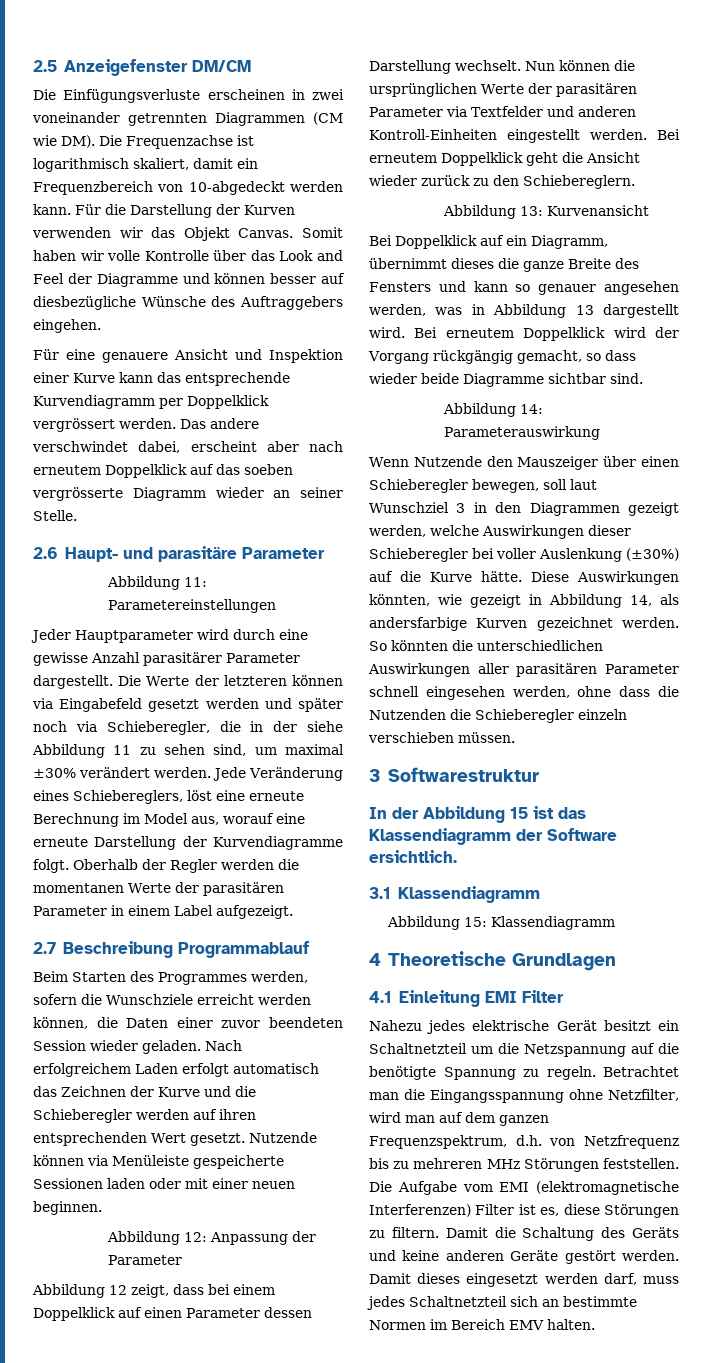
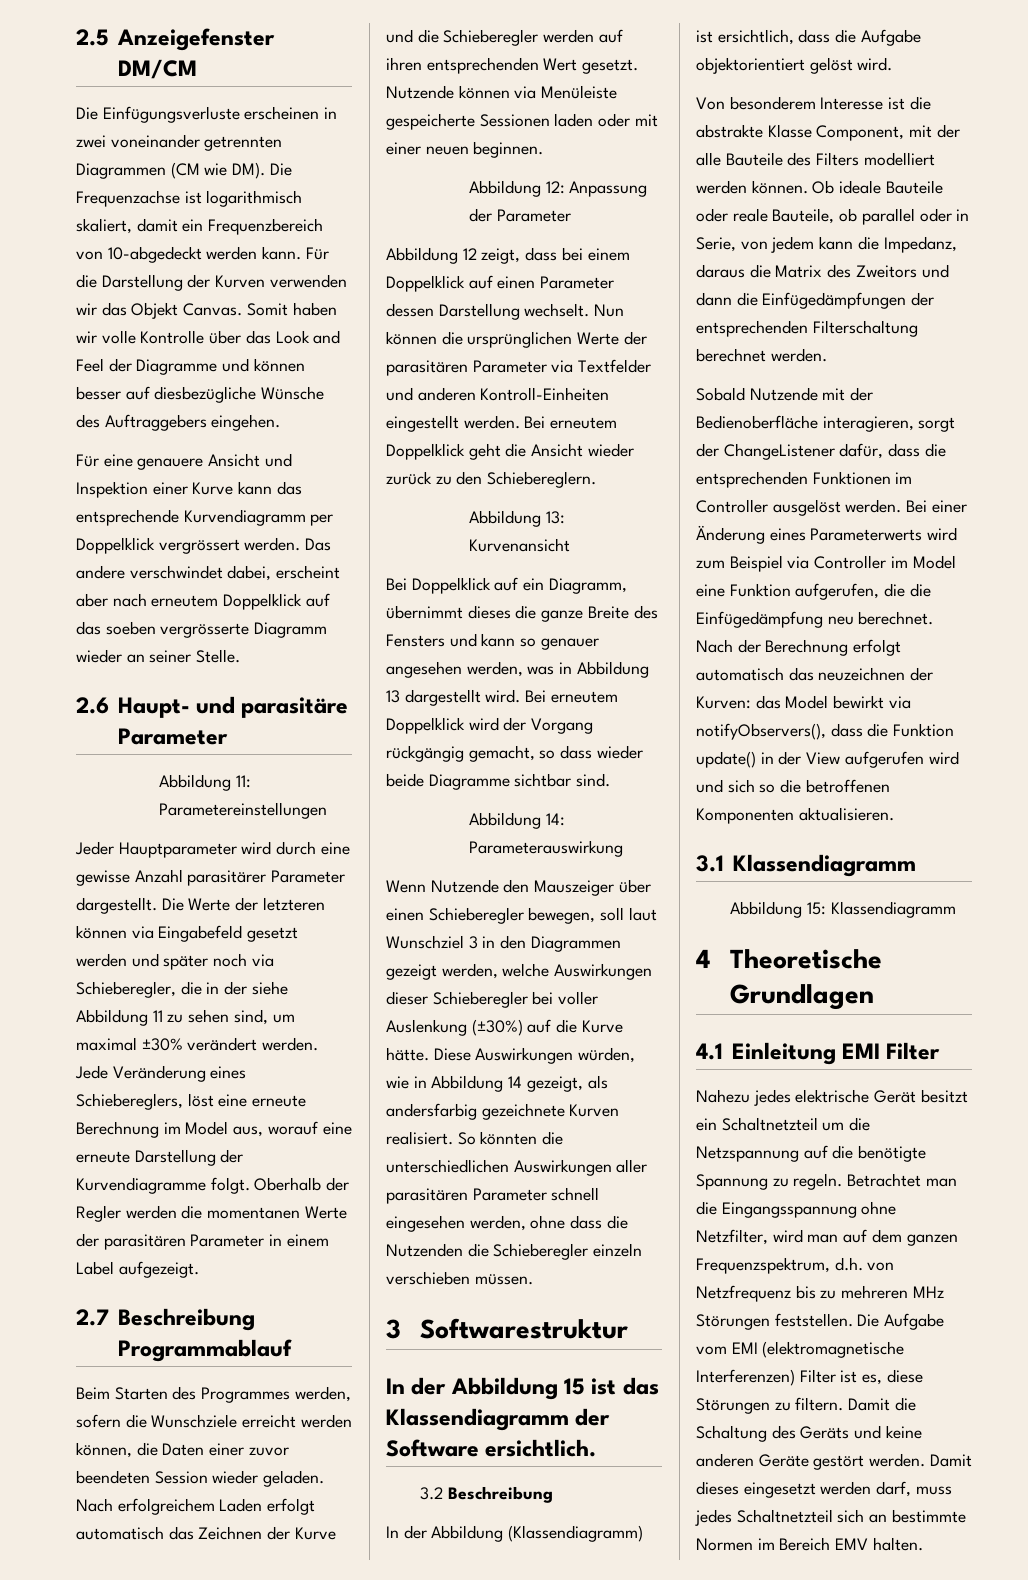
[369,594,679,608] [369,617,679,631] könnten, wie gezeigt in Abbildung 14, als andersfarbige Kurven gezeichnet werden. -> [578,1047,636,1063] [386,1075,608,1092] [386,1103,620,1120] [386,1131,453,1145] würden, wie in Abbildung 14 gezeigt, als andersfarbig gezeichnete Kurven realisiert.
(457, 856) none -> [420,1486,553,1503] [386,1525,644,1542] [696,29,921,46] [696,57,893,74] [696,96,931,110] [696,124,960,141] [696,152,935,166] [696,180,943,194] [696,208,970,225] [696,236,957,253] [696,264,949,278] [696,292,935,309] [696,320,918,337] [696,348,827,362] [696,387,874,401] [696,415,956,432] [696,443,946,460] [696,471,913,488] [696,499,967,516] [696,525,958,544] [696,555,956,572] [696,583,931,600] [696,611,934,628] [696,639,902,656] [696,667,934,681] [696,695,911,709] [696,723,955,740] [696,751,959,768] [696,779,890,793] [696,807,894,824] // 3.2 Beschreibung // In der Abbildung (Klassendiagramm) ist ersichtlich, dass die Aufgabe objektorientiert gelöst wird. // Von besonderem Interesse ist die abstrakte Klasse Component, mit der alle Bauteile des Filters modelliert werden können. Ob ideale Bauteile oder reale Bauteile, ob parallel oder in Serie, von jedem kann die Impedanz, daraus die Matrix des Zweitors und dann die Einfügedämpfungen der entsprechenden Filterschaltung berechnet werden. // Sobald Nutzende mit der Bedienoberfläche interagieren, sorgt der ChangeListener dafür, dass die entsprechenden Funktionen im Controller ausgelöst werden. Bei einer Änderung eines Parameterwerts wird zum Beispiel via Controller im Model eine Funktion aufgerufen, die die Einfügedämpfung neu berechnet. Nach der Berechnung erfolgt automatisch das neuzeichnen der Kurven: das Model bewirkt via notifyObservers(), dass die Funktion update() in der View aufgerufen wird und sich so die betroffenen Komponenten aktualisieren.

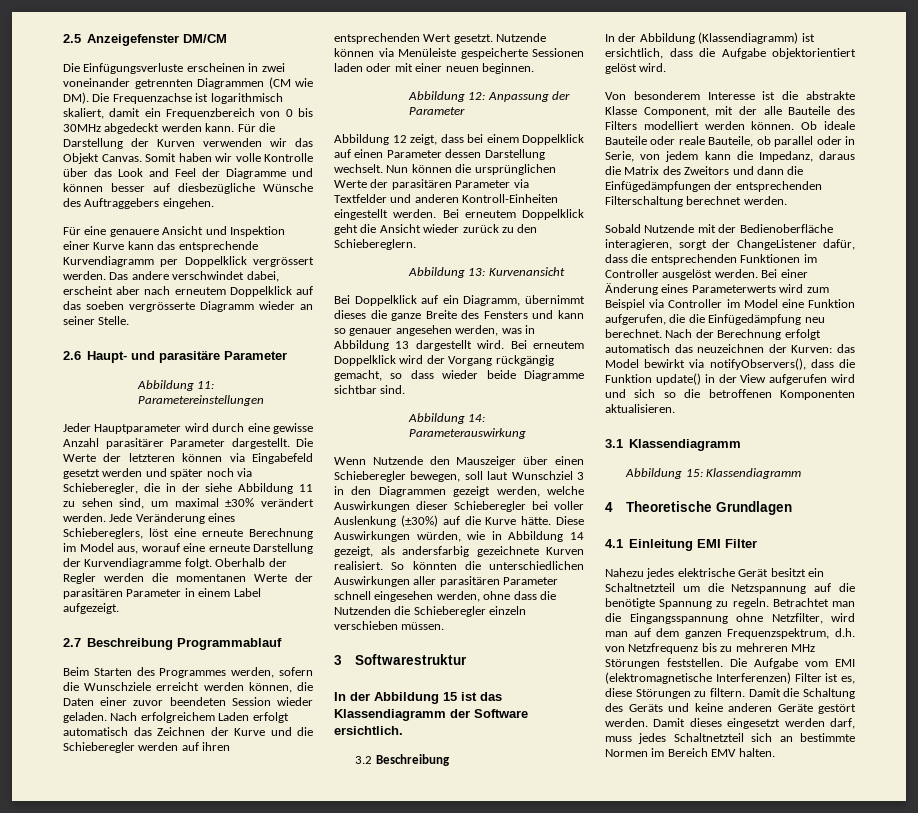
[107,246,202,263] 10-abgedeckt -> [285,108,313,117] [63,123,160,134] 0 bis 30MHz abgedeckt

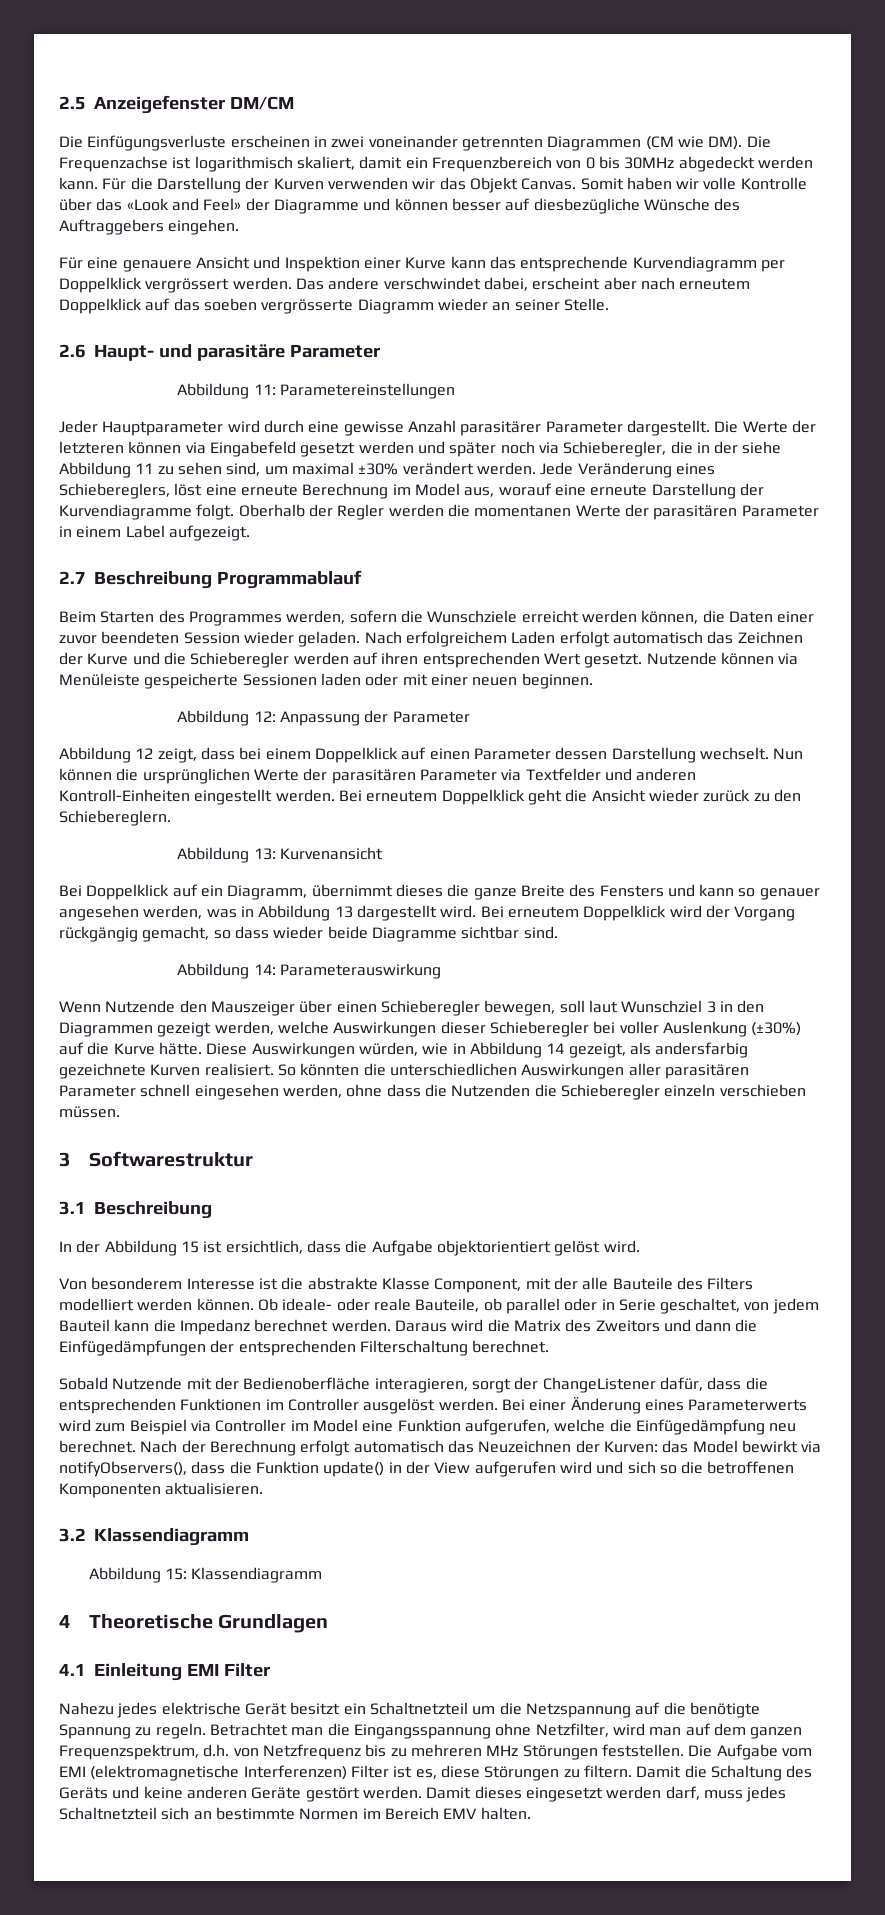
[118,168,196,177] Look and Feel -> [126,198,242,211] «Look and Feel»
[334,692,502,704] [334,709,528,721] [334,726,403,735] [355,756,373,764] In der Abbildung 15 ist das Klassendiagramm der Software ersichtlich. // 3.2 -> [59,1201,86,1215] 3.1
[698,32,799,44] (Klassendiagramm) -> [180,1241,199,1253] 15
[824,121,855,130] [605,136,647,145] ideale Bauteile -> [282,1298,333,1311] ideale-
[605,151,634,162] Serie, -> [618,1298,741,1314] Serie geschaltet,
(699, 156) none -> [59,1319,110,1332] Bauteil
[758,151,855,162] Impedanz, daraus -> [179,1319,484,1335] Impedanz berechnet werden. Daraus wird
[686,196,787,205] berechnet werden. -> [472,1340,550,1353] berechnet.
[669,314,686,323] die -> [554,1419,606,1432] welche
[697,344,765,353] neuzeichnen -> [478,1440,572,1453] Neuzeichnen
[605,439,623,448] 3.1 -> [59,1528,86,1542] 3.2

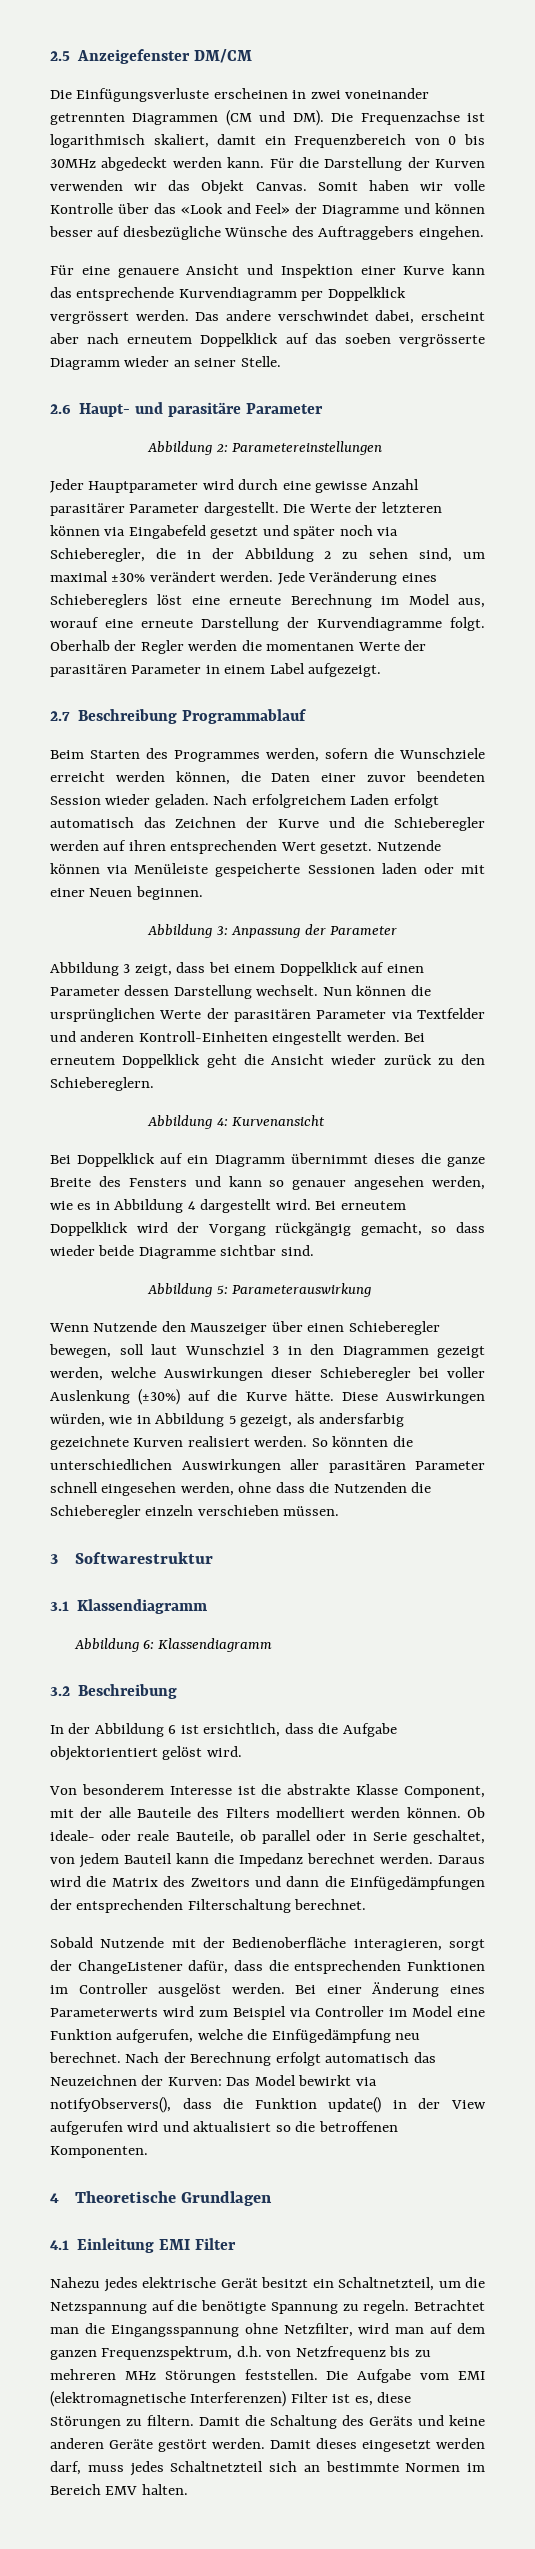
[677,136,704,148] wie -> [259,111,286,122] und
[253,384,276,395] 11: -> [215,444,228,453] 2:
[358,441,414,454] werden -> (259, 533) none
[742,441,782,454] [59,462,154,478] siehe Abbildung 11 -> [244,548,332,562] Abbildung 2
[59,483,170,499] Schiebereglers, -> [50,594,148,608] Schiebereglers
[472,677,518,686] neuen -> [89,888,133,897] Neuen
[253,711,276,722] 12: -> [216,926,228,935] 3:
[135,748,154,759] 12 -> [123,964,131,973] 3
[253,848,276,860] 13: -> [216,1118,228,1126] 4:
[227,885,308,900] Diagramm, -> [214,1155,285,1167] Diagramm
[206,905,353,921] was in Abbildung 13 -> [50,1199,196,1213] wie es in Abbildung 4
[253,964,276,975] 14: -> [216,1285,228,1294] 5:
[546,1043,565,1054] 14 -> [228,1416,236,1424] 5
[204,1063,274,1076] realisiert. -> [187,1436,308,1447] realisiert werden.
(86, 1208) none -> [77,1599,208,1614] [73,1638,273,1652] [50,1686,70,1696] Klassendiagramm // Abbildung 6: Klassendiagramm // 3.2
[180,1241,199,1253] 15 -> [168,1725,177,1734] 6
[662,1440,689,1453] das -> [226,2077,251,2086] Das
[627,1461,656,1474] sich -> [193,2121,272,2132] aktualisiert
[59,1482,264,1498] [59,1528,249,1546] [88,1567,323,1583] Komponenten aktualisieren. // 3.2 Klassendiagramm // Abbildung 15: Klassendiagramm -> [50,2146,148,2158] Komponenten.
[369,1702,468,1715] Schaltnetzteil -> [338,2277,434,2291] Schaltnetzteil,

